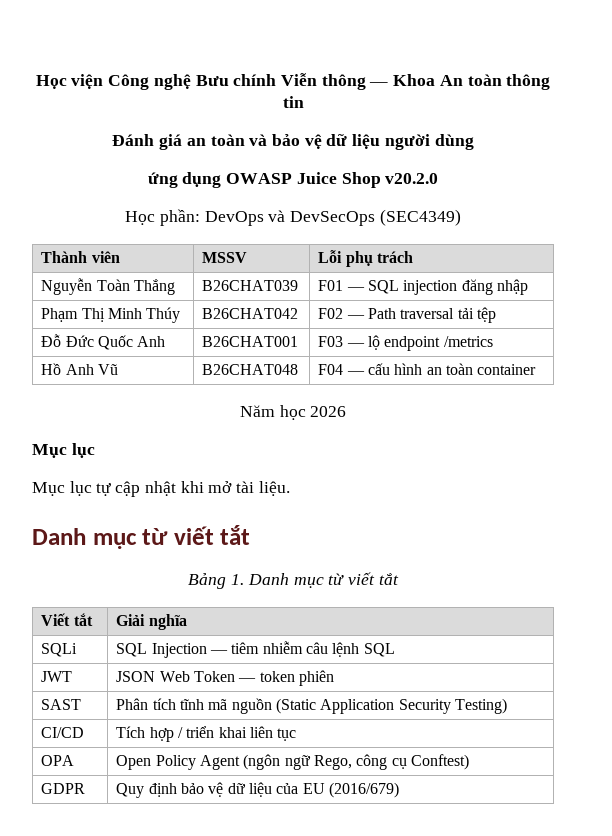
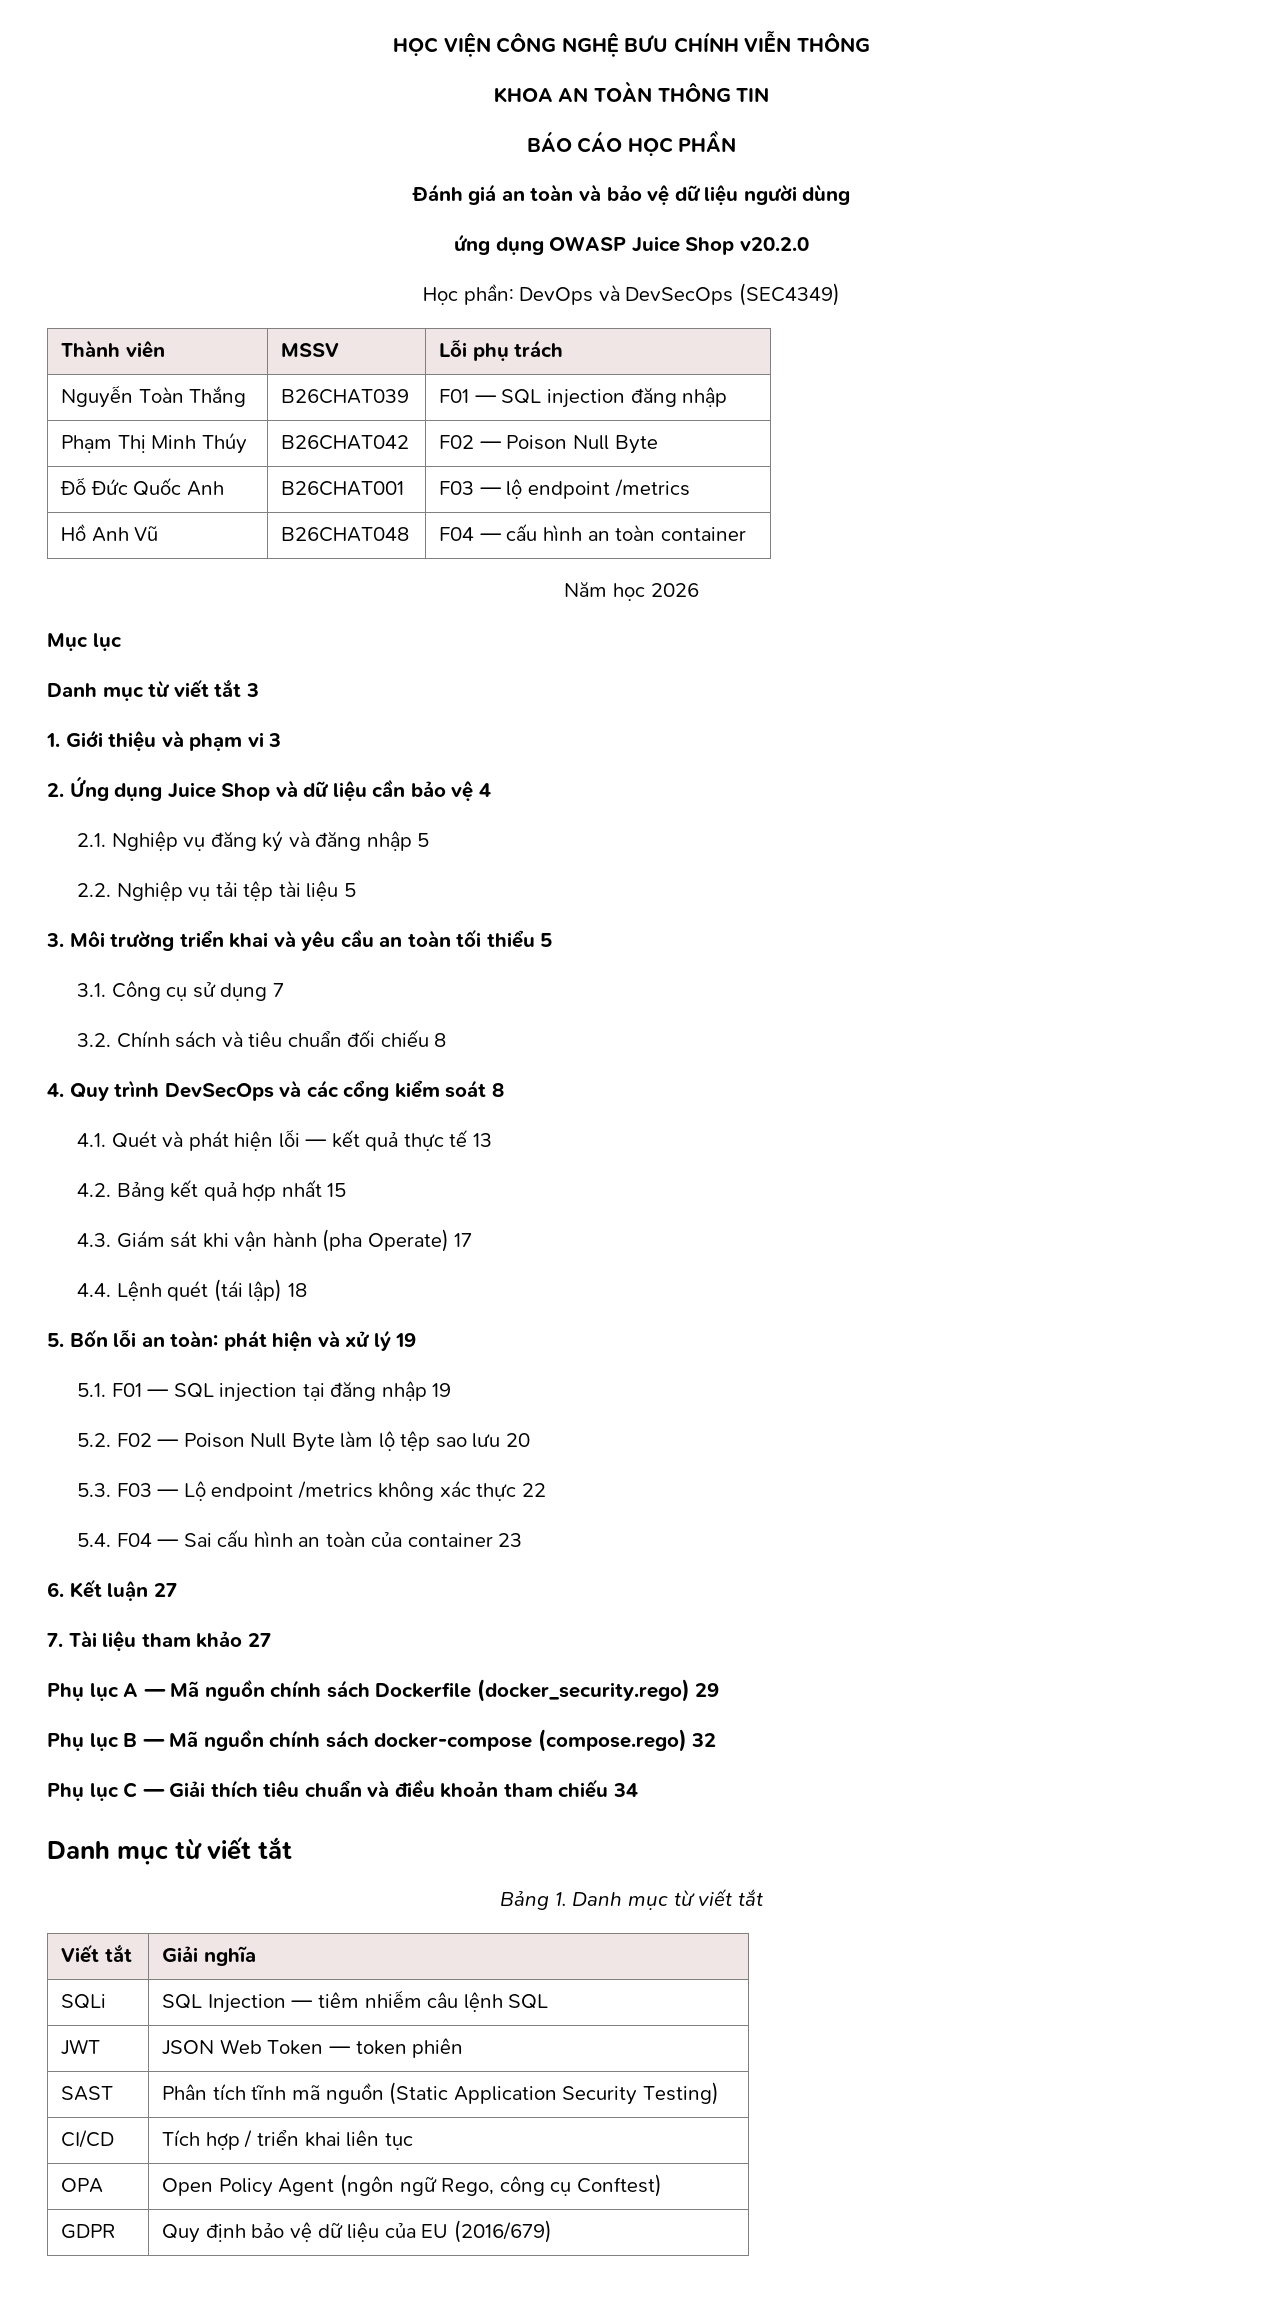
[35,73,551,90] [282,96,304,108] Học viện Công nghệ Bưu chính Viễn thông — Khoa An toàn thông tin -> [393,31,870,57] [493,81,770,103] [526,130,737,156] HỌC VIỆN CÔNG NGHỆ BƯU CHÍNH VIỄN THÔNG // KHOA AN TOÀN THÔNG TIN // BÁO CÁO HỌC PHẦN
[368,307,497,323] Path traversal tải tệp -> [506,435,658,454] Poison Null Byte
[32,481,290,497] Mục lục tự cập nhật khi mở tài liệu. -> [47,679,259,701] [46,730,282,751] [47,776,491,801] [76,830,430,852] [76,880,356,901] [46,929,553,951] [76,981,284,1001] [76,1029,447,1048] [47,1080,504,1101] [76,1129,492,1151] [76,1179,347,1201] [76,1229,473,1252] [76,1279,307,1302] [47,1329,417,1351] [76,1381,452,1402] [76,1430,530,1452] [76,1480,546,1501] [76,1529,523,1547] [47,1579,177,1601] [47,1630,271,1651] [47,1679,720,1702] [47,1729,717,1752] [47,1779,638,1801] Danh mục từ viết tắt 3 // 1. Giới thiệu và phạm vi 3 // 2. Ứng dụng Juice Shop và dữ liệu cần bảo vệ 4 // 2.1. Nghiệp vụ đăng ký và đăng nhập 5 // 2.2. Nghiệp vụ tải tệp tài liệu 5 // 3. Môi trường triển khai và yêu cầu an toàn tối thiểu 5 // 3.1. Công cụ sử dụng 7 // 3.2. Chính sách và tiêu chuẩn đối chiếu 8 // 4. Quy trình DevSecOps và các cổng kiểm soát 8 // 4.1. Quét và phát hiện lỗi — kết quả thực tế 13 // 4.2. Bảng kết quả hợp nhất 15 // 4.3. Giám sát khi vận hành (pha Operate) 17 // 4.4. Lệnh quét (tái lập) 18 // 5. Bốn lỗi an toàn: phát hiện và xử lý 19 // 5.1. F01 — SQL injection tại đăng nhập 19 // 5.2. F02 — Poison Null Byte làm lộ tệp sao lưu 20 // 5.3. F03 — Lộ endpoint /metrics không xác thực 22 // 5.4. F04 — Sai cấu hình an toàn của container 23 // 6. Kết luận 27 // 7. Tài liệu tham khảo 27 // Phụ lục A — Mã nguồn chính sách Dockerfile (docker_security.rego) 29 // Phụ lục B — Mã nguồn chính sách docker-compose (compose.rego) 32 // Phụ lục C — Giải thích tiêu chuẩn và điều khoản tham chiếu 34

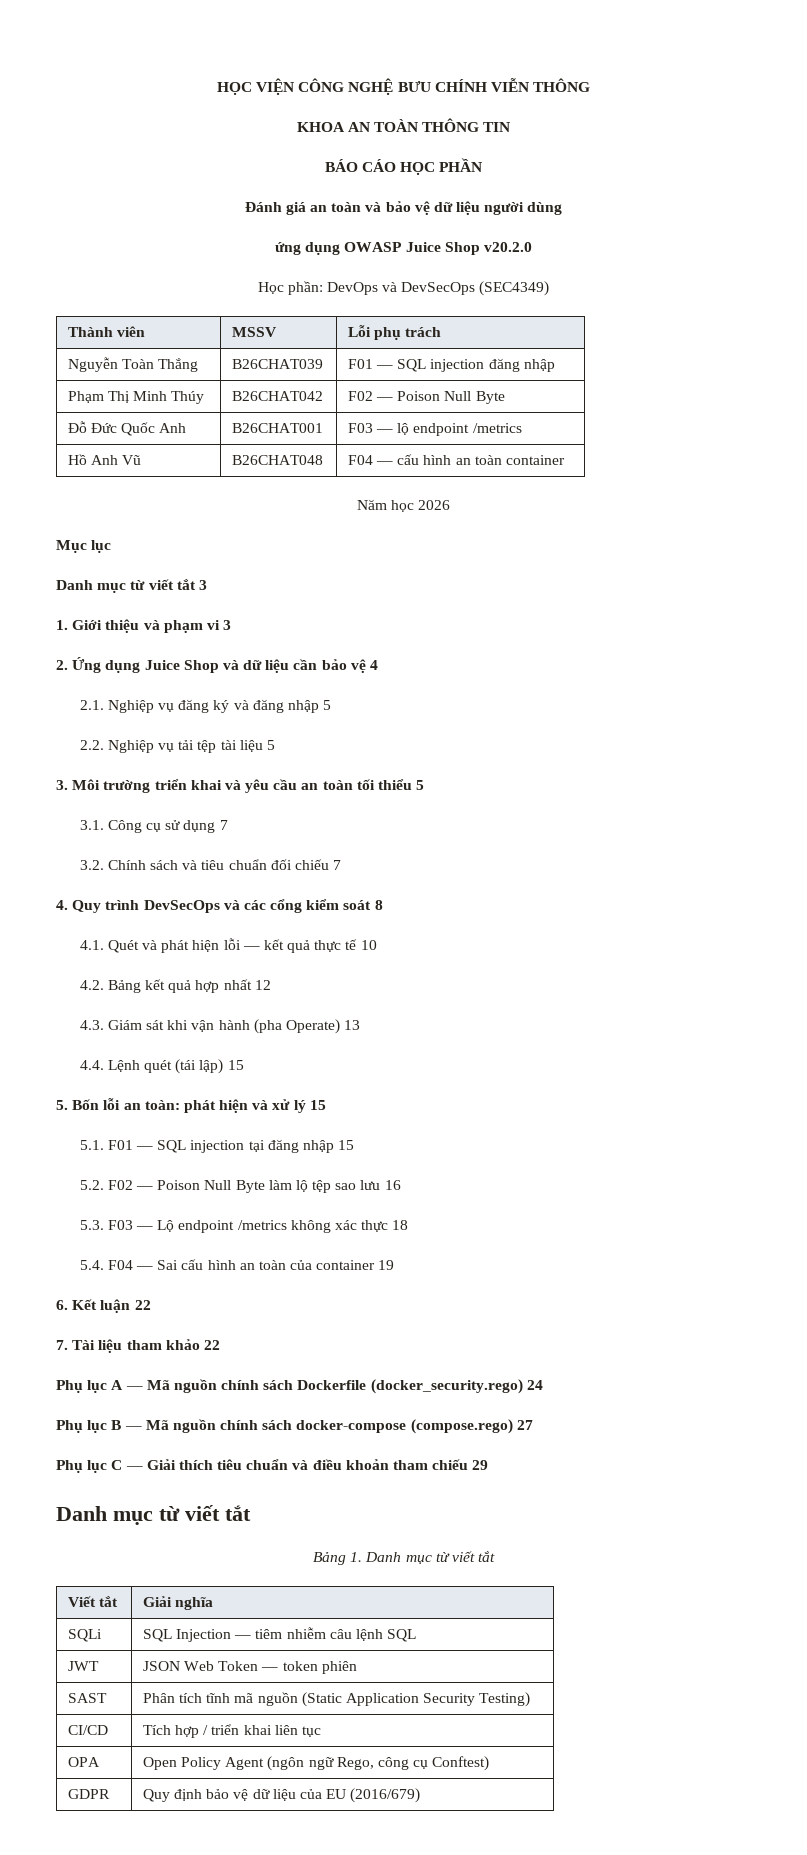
[434,1033,447,1047] 8 -> [333,860,342,870] 7
[472,1133,492,1147] 13 -> [360,940,377,950] 10
[327,1183,347,1197] 15 -> [254,980,271,990] 12
[454,1233,473,1247] 17 -> [344,1020,361,1030] 13
[287,1283,307,1297] 18 -> [227,1060,244,1070] 15
[395,1333,417,1347] 19 -> [309,1100,326,1110] 15
[432,1383,452,1397] 19 -> [338,1140,355,1150] 15
[505,1433,530,1447] 20 -> [384,1180,401,1190] 16
[521,1483,546,1497] 22 -> [392,1220,409,1230] 18
[498,1533,523,1547] 23 -> [378,1260,395,1270] 19
[153,1583,177,1597] 27 -> [134,1300,151,1310] 22
[247,1633,271,1647] 27 -> [203,1340,220,1350] 22
[695,1683,720,1697] 29 -> [526,1380,543,1390] 24
[691,1733,717,1747] 32 -> [516,1420,533,1430] 27
[612,1783,638,1797] 34 -> [472,1460,489,1470] 29

